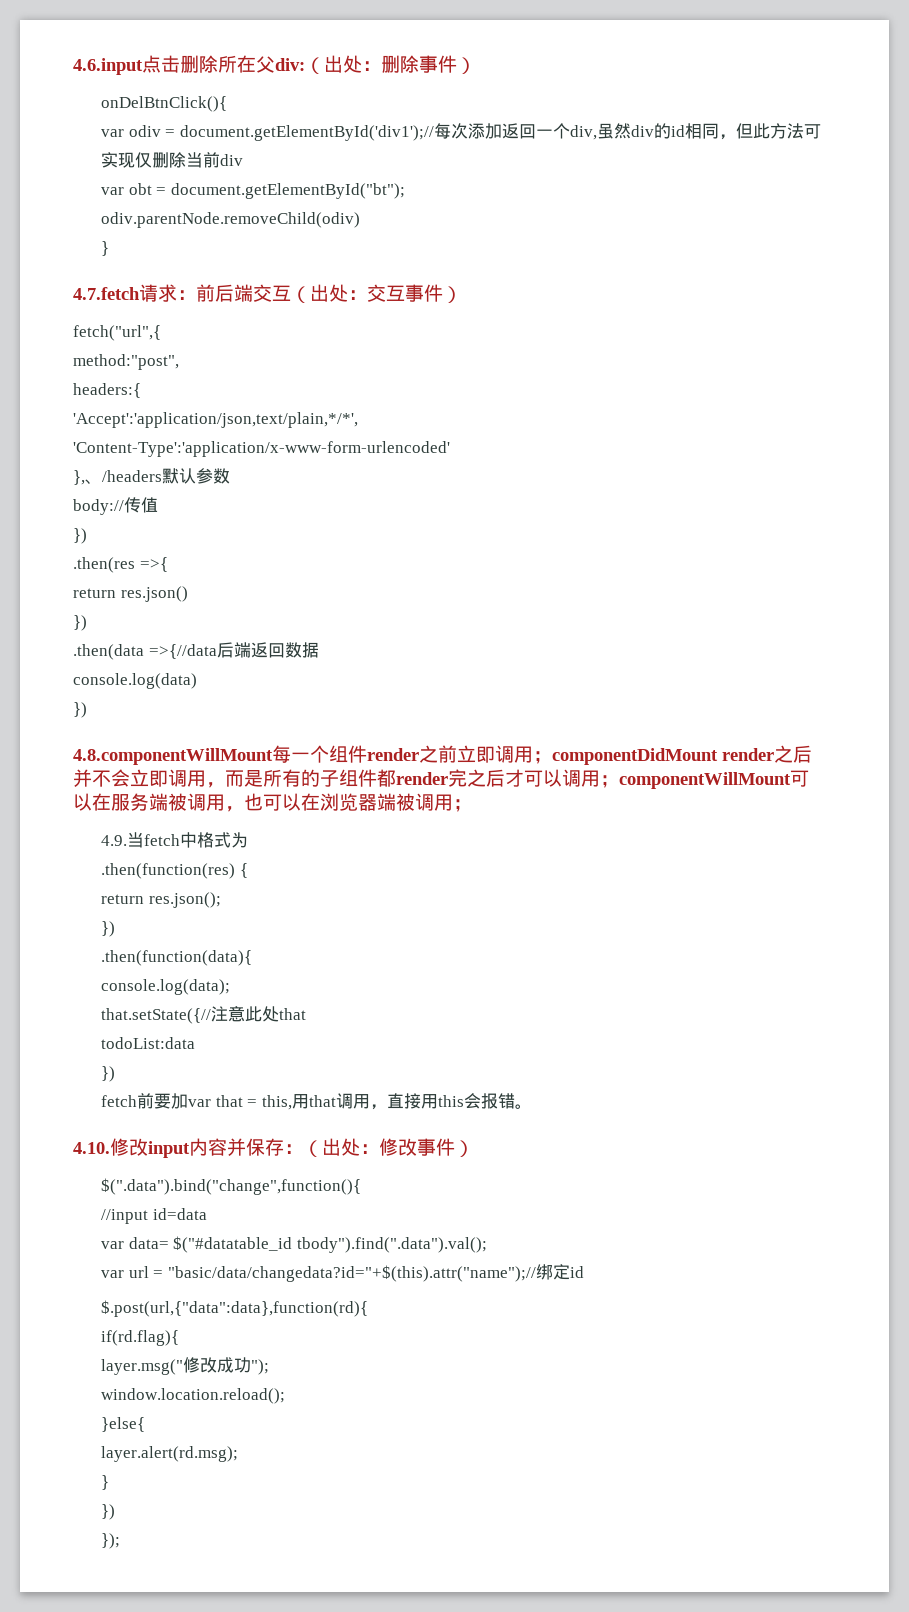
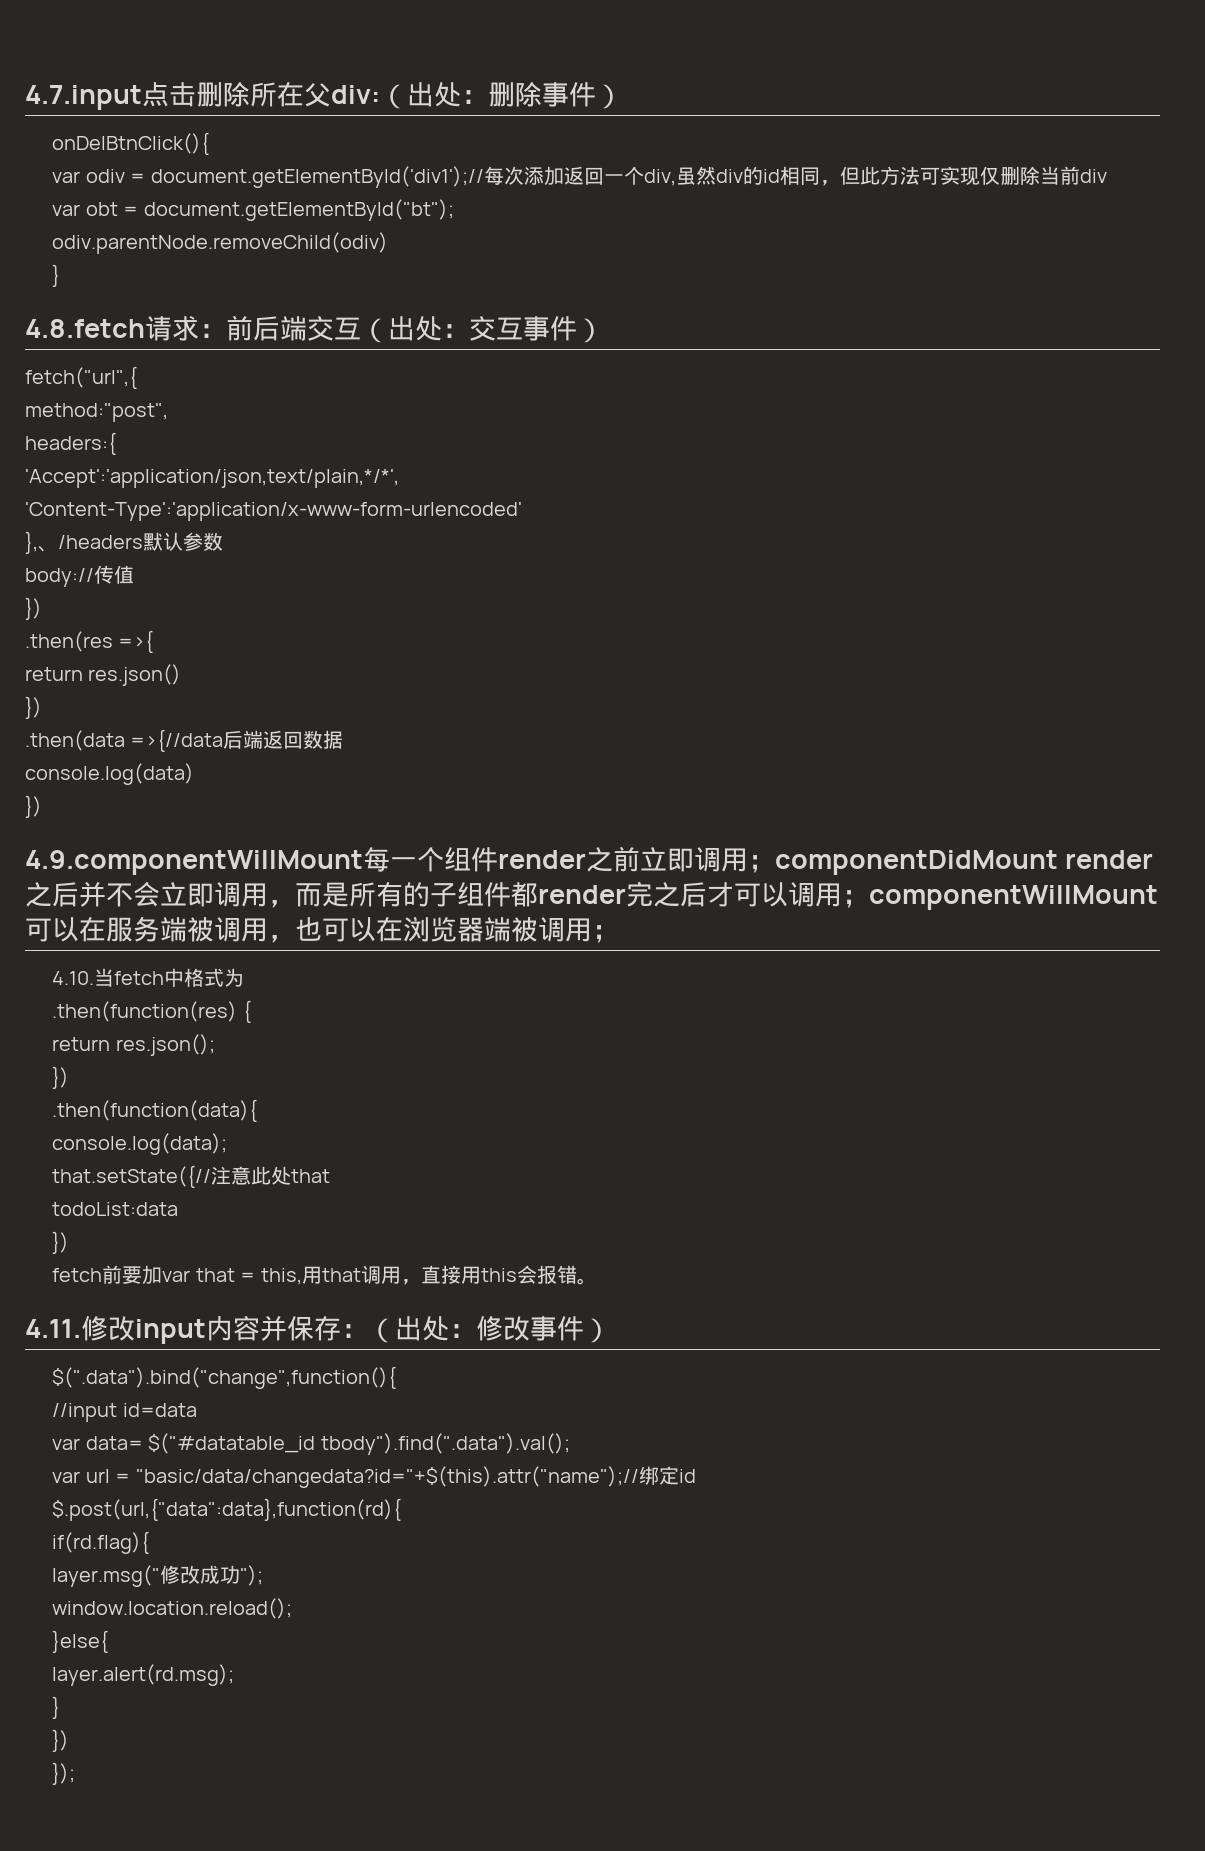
[73,58,143,75] 4.6.input -> [25,85,142,110] 4.7.input
[73,287,140,300] 4.7.fetch -> [25,319,145,338] 4.8.fetch
[73,748,273,765] 4.8.componentWillMount -> [25,850,363,875] 4.9.componentWillMount
[101,835,128,846] 4.9. -> [52,971,95,985] 4.10.
[73,1142,110,1154] 4.10. -> [25,1319,81,1338] 4.11.

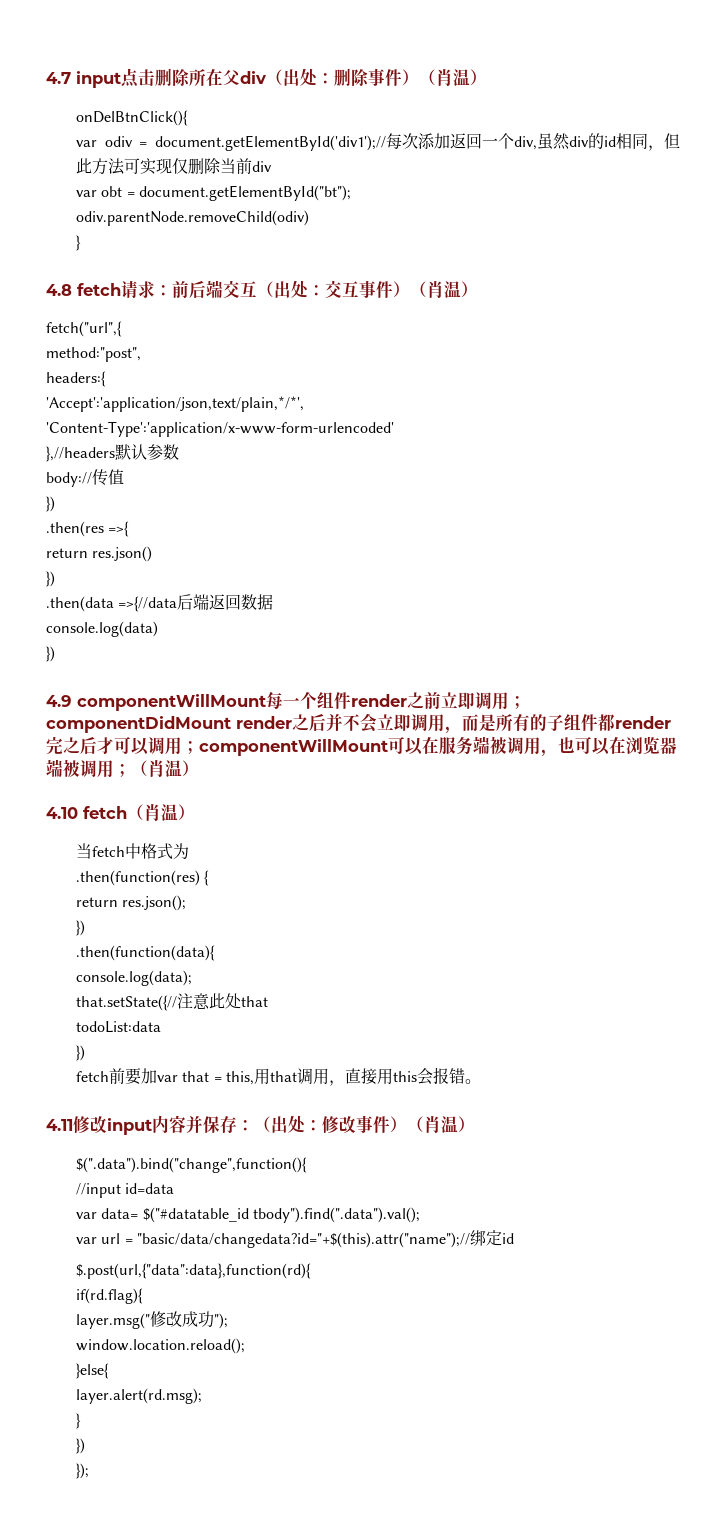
[25,85,142,110] 4.7.input -> [46,71,121,88] 4.7 input
[331,85,380,104] div: -> [240,71,266,84] div
(623, 96) none -> [419,69,487,86] （肖温）
[25,319,145,338] 4.8.fetch -> [46,283,121,296] 4.8 fetch
(604, 330) none -> [410,281,478,298] （肖温）
[25,531,143,554] },、/headers -> [46,446,115,462] },//headers
[25,850,363,875] 4.9.componentWillMount -> [46,694,266,711] 4.9 componentWillMount
[52,971,95,985] // 4.10. -> [131,760,199,777] [46,804,195,821] （肖温） // 4.10 fetch（肖温） //
[25,1319,81,1338] 4.11. -> [46,1119,73,1131] 4.11
(611, 1330) none -> [407,1116,475,1133] （肖温）

